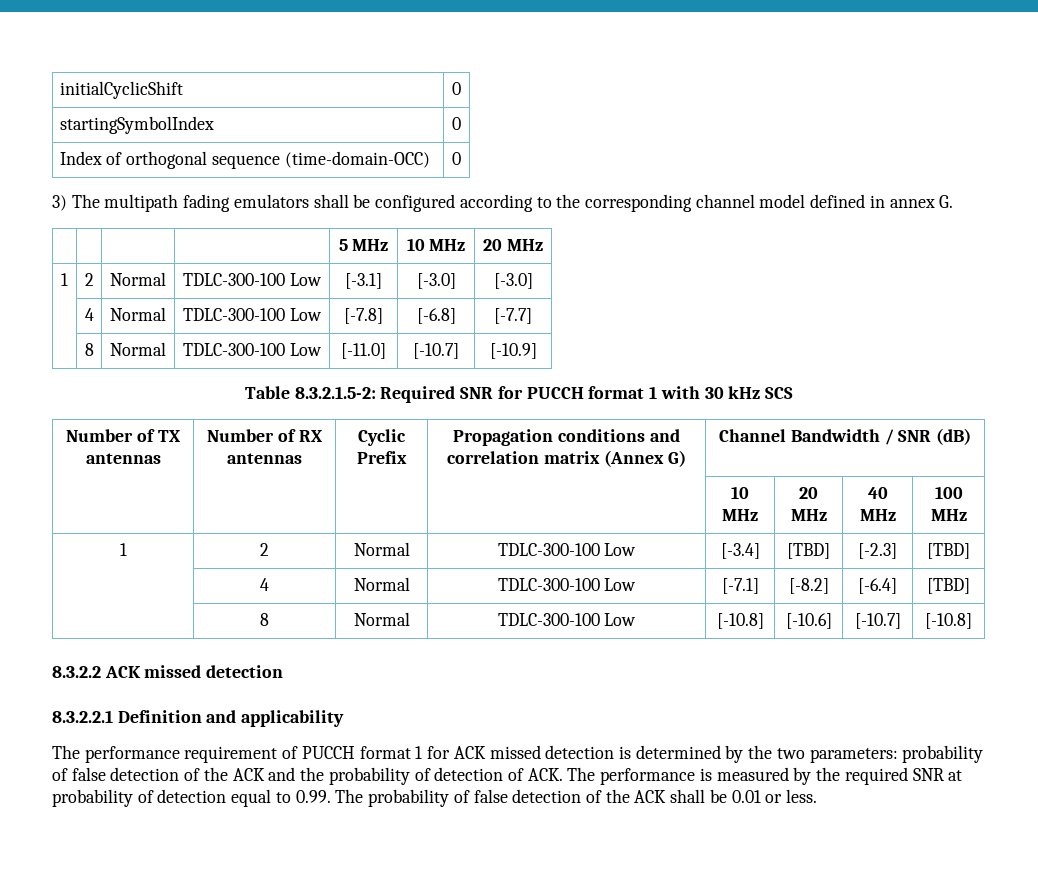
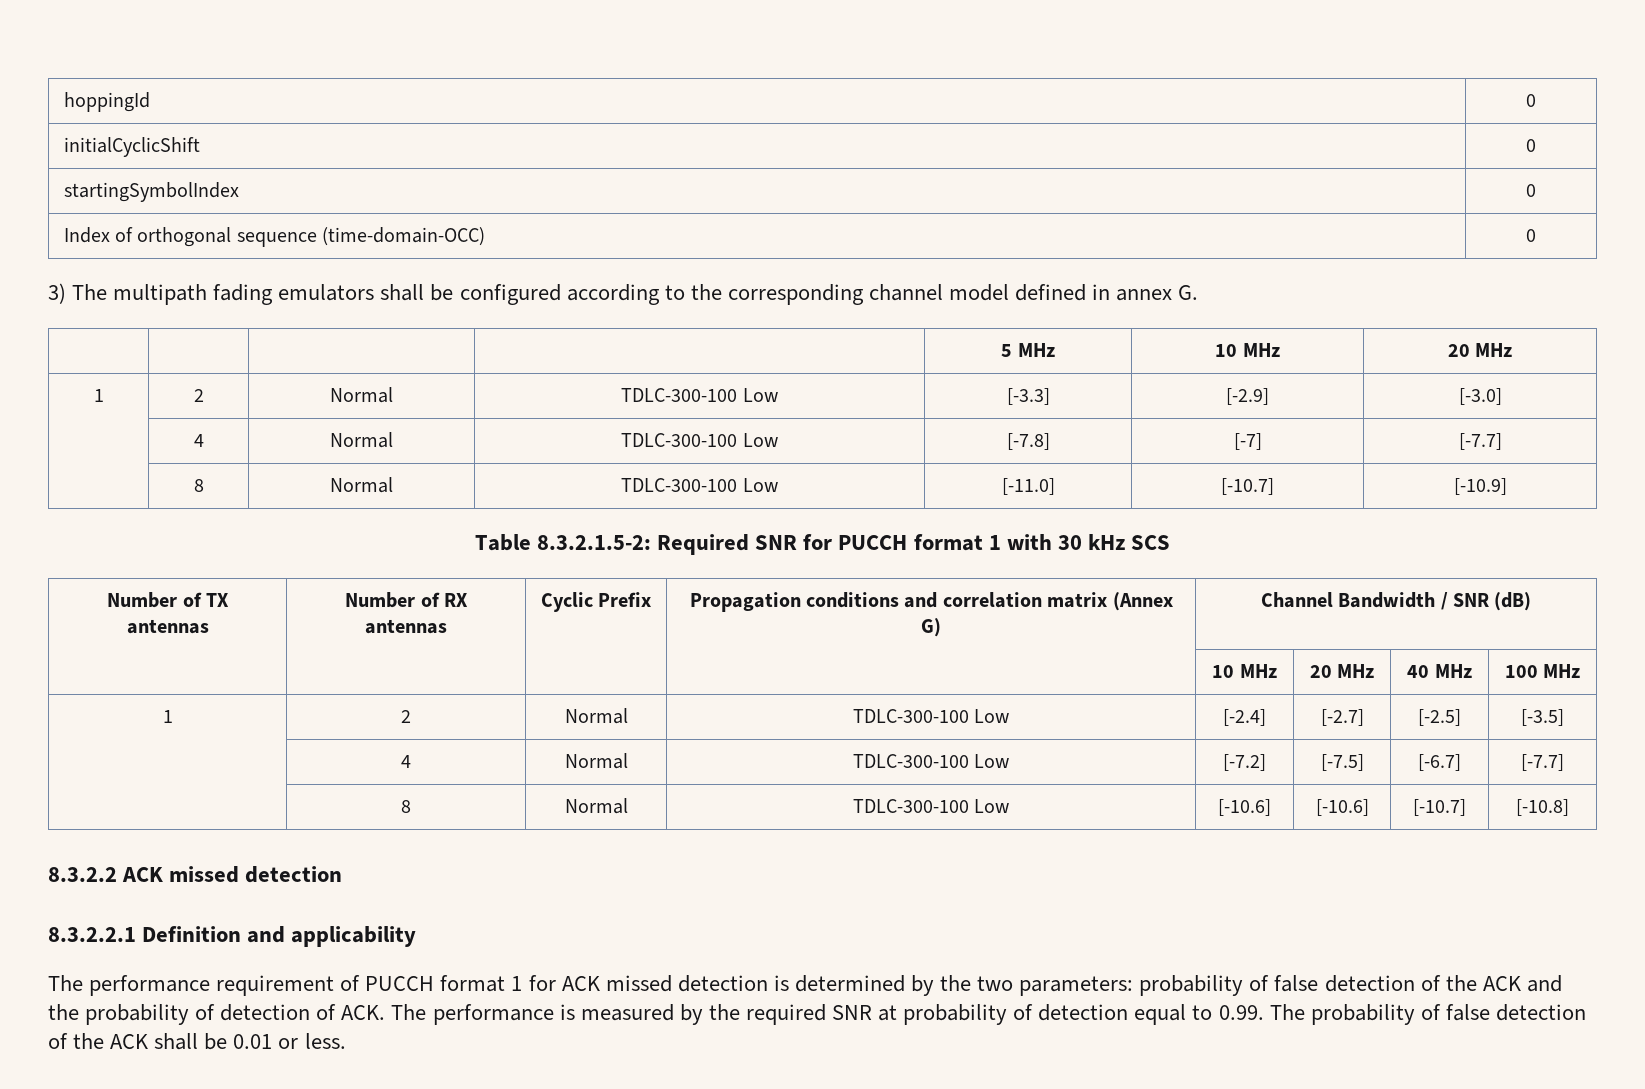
(59, 90) none -> [63,92,150,112] [1526,94,1536,107] hoppingId | 0 //
[345,273,382,289] [416,273,456,289] [-3.1] | [-3.0] -> [1006,388,1050,405] [1226,388,1269,405] [-3.3] | [-2.9]
[416,308,456,324] [-6.8] -> [1233,433,1262,450] [-7]
[720,543,760,559] [787,543,830,559] [858,543,897,559] [927,543,970,559] [260,578,269,591] [353,577,410,591] [497,578,637,591] [721,578,759,594] [788,578,829,594] [858,578,897,594] [927,578,970,594] [260,613,269,626] [353,612,410,626] [497,613,637,626] [716,613,764,629] [-3.4] | [TBD] | [-2.3] | [TBD] // | 4 | Normal | TDLC-300-100 Low | [-7.1] | [-8.2] | [-6.4] | [TBD] // | 8 | Normal | TDLC-300-100 Low | [-10.8] -> [1223,709,1266,726] [1320,709,1364,726] [1418,709,1461,726] [1521,709,1564,726] [401,755,411,768] [564,753,628,769] [852,754,1010,768] [1223,754,1266,771] [1320,754,1364,771] [1418,754,1461,771] [1521,754,1564,771] [401,800,411,813] [564,798,628,814] [852,799,1010,813] [1218,799,1271,816] [-2.4] | [-2.7] | [-2.5] | [-3.5] // | 4 | Normal | TDLC-300-100 Low | [-7.2] | [-7.5] | [-6.7] | [-7.7] // | 8 | Normal | TDLC-300-100 Low | [-10.6]

